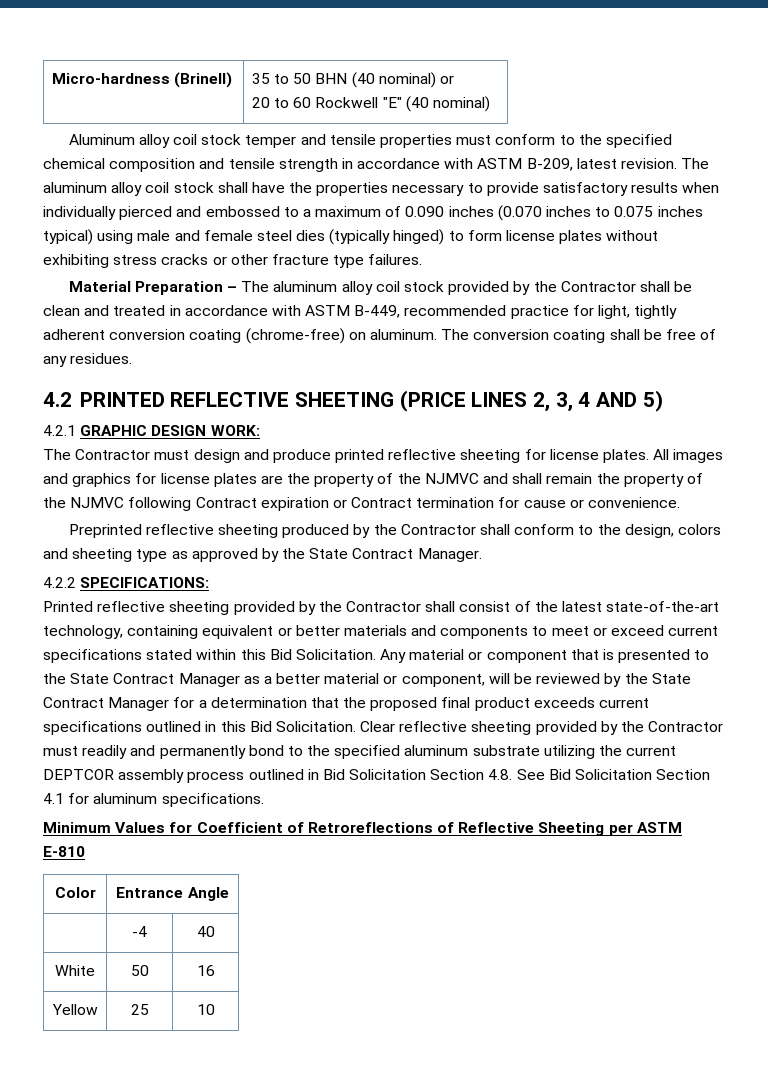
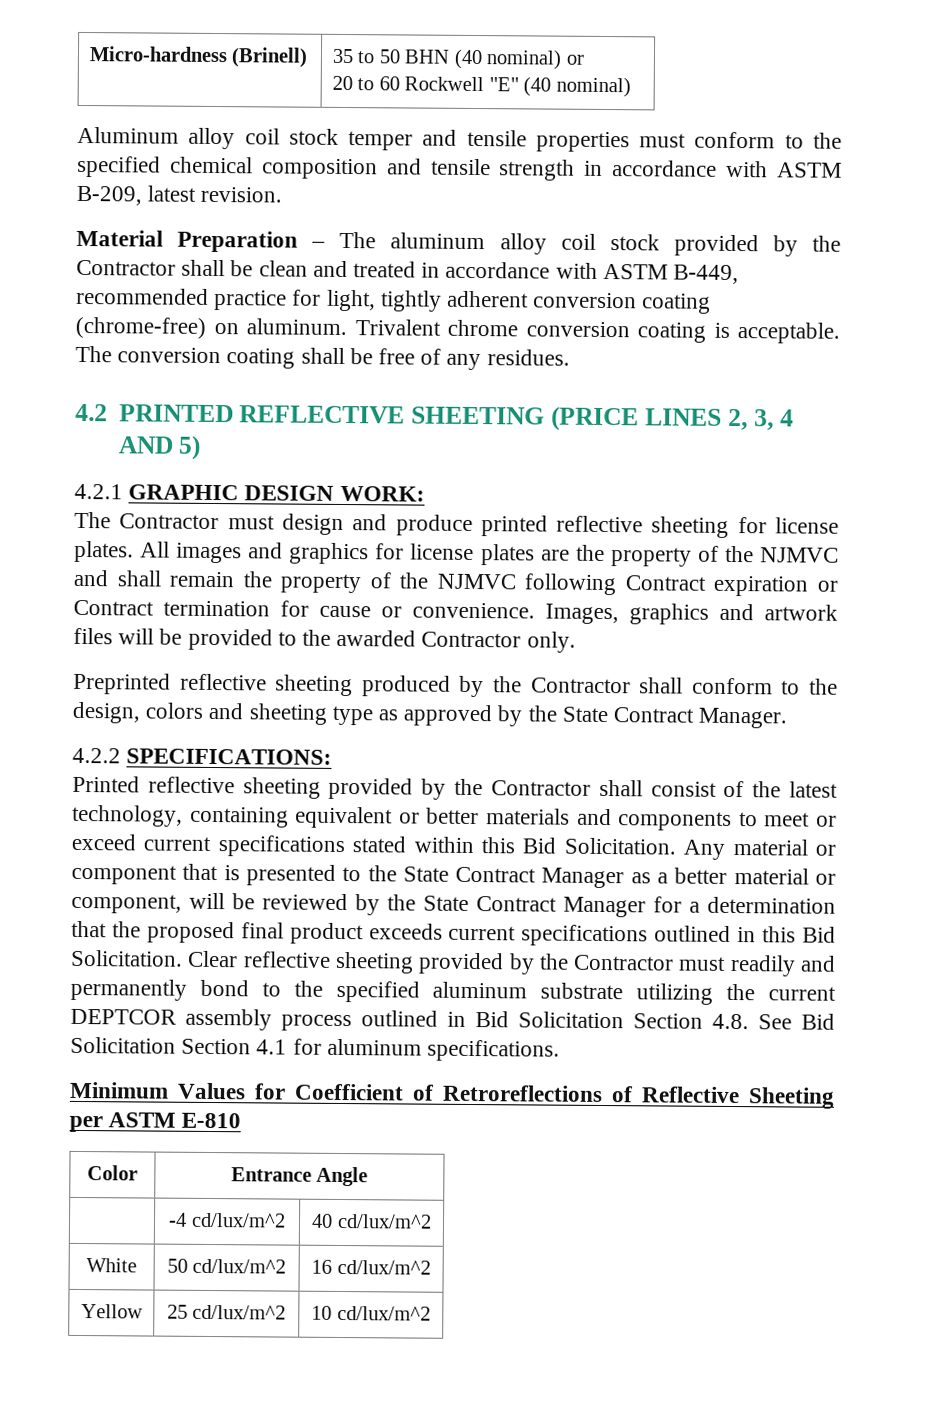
[681,158,710,169] [43,182,720,196] [43,205,703,221] [43,229,659,245] [43,254,423,268] The aluminum alloy coil stock shall have the properties necessary to provide satisfactory results when individually pierced and embossed to a maximum of 0.090 inches (0.070 inches to 0.075 inches typical) using male and female steel dies (typically hinged) to form license plates without exhibiting stress cracks or other fracture type failures. -> (283, 194) none
(437, 334) none -> [354,319,840,344] Trivalent chrome conversion coating is acceptable.
(681, 502) none -> [545,603,838,625] [73,627,576,653] Images, graphics and artwork files will be provided to the awarded Contractor only.
[606,601,720,612] state-of-the-art -> (838, 789) none
(147, 931) none -> [190,1212,286,1228] cd/lux/m^2
(215, 931) none -> [336,1213,432,1229] cd/lux/m^2
(149, 970) none -> [192,1258,287,1274] cd/lux/m^2
(215, 970) none -> [336,1259,431,1275] cd/lux/m^2
(149, 1009) none -> [192,1304,287,1320] cd/lux/m^2
(215, 1009) none -> [336,1305,431,1321] cd/lux/m^2

